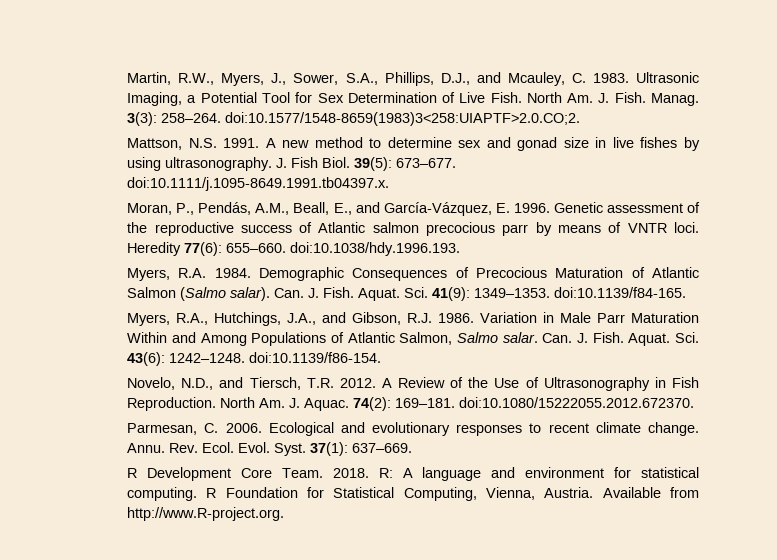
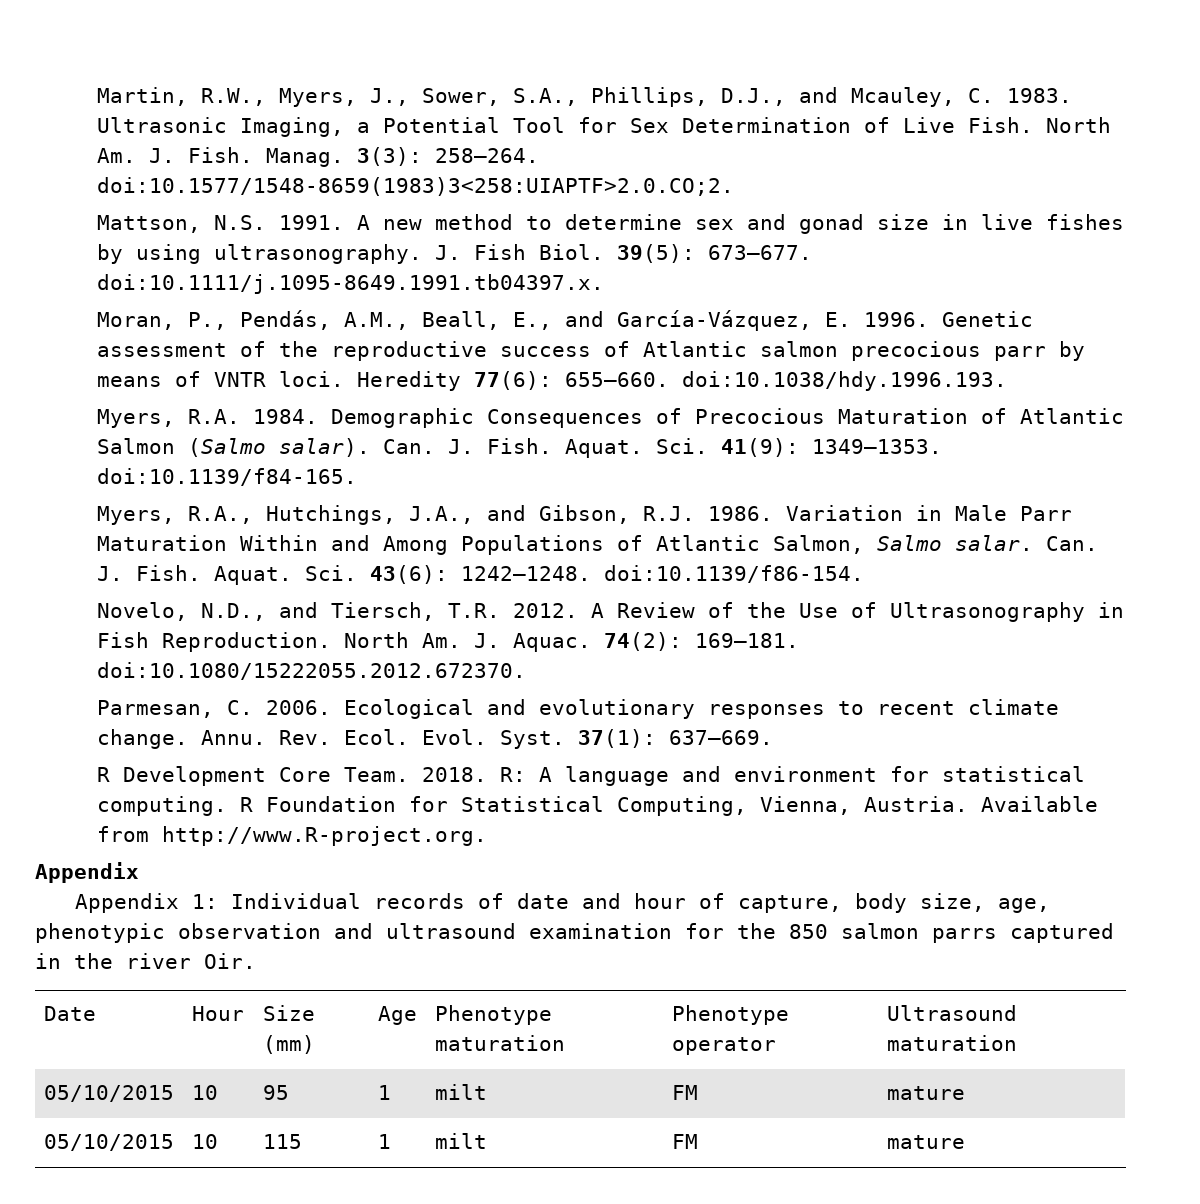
(285, 514) none -> [35,862,139,883] [75,893,1051,913] [35,923,1114,943] [35,953,256,969] [43,1006,96,1021] [191,1006,244,1021] [262,1005,315,1021] [262,1035,315,1054] [377,1006,417,1025] [434,1005,552,1025] [434,1035,565,1051] [671,1005,789,1025] [671,1037,776,1055] [886,1005,1017,1021] [886,1035,1017,1051] [43,1085,174,1102] [191,1085,218,1100] [262,1085,289,1100] [377,1085,391,1100] [434,1084,487,1100] [671,1085,698,1100] [886,1086,965,1100] [43,1134,174,1151] [191,1134,218,1149] [262,1134,302,1149] [377,1134,391,1149] [434,1133,487,1149] [671,1134,698,1149] [886,1135,965,1149] // Appendix // Appendix 1: Individual records of date and hour of capture, body size, age, phenotypic observation and ultrasound examination for the 850 salmon parrs captured in the river Oir. // Date | Hour | Size (mm) | Age | Phenotype maturation | Phenotype operator | Ultrasound maturation // 05/10/2015 | 10 | 95 | 1 | milt | FM | mature // 05/10/2015 | 10 | 115 | 1 | milt | FM | mature

